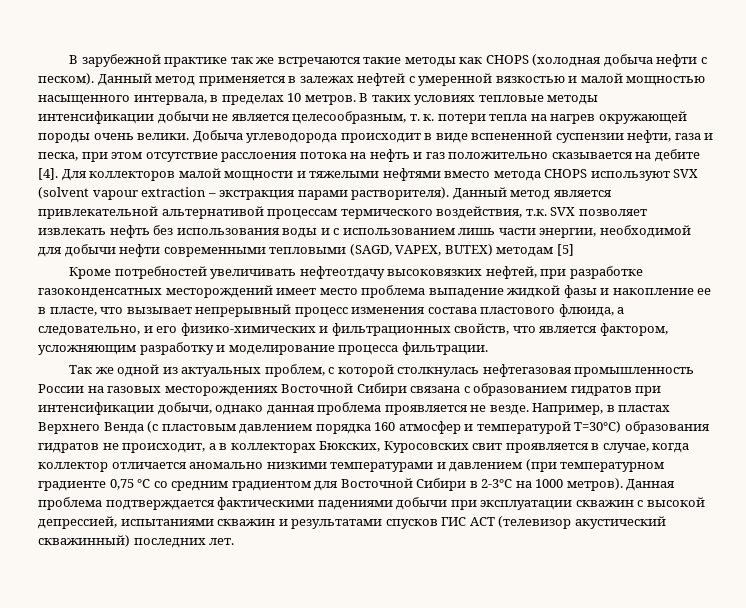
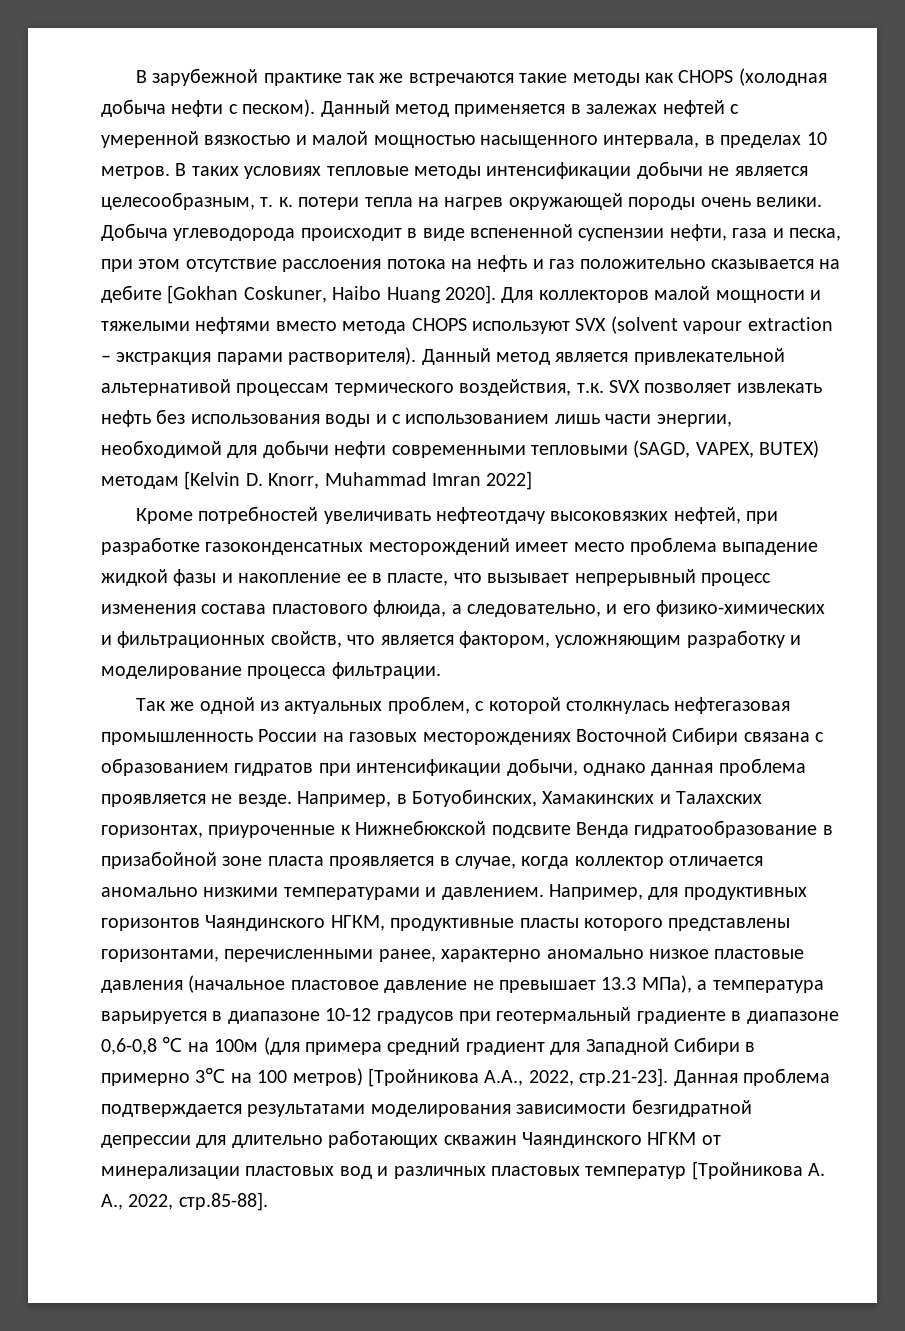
[38,168,58,180] [4]. -> [167,285,496,304] [Gokhan Coskuner, Haibo Huang 2020].
[556,244,574,256] [5] -> [184,471,533,490] [Kelvin D. Knorr, Muhammad Imran 2022]
[618,405,671,412] [38,421,710,434] [38,441,503,453] пластах Верхнего Венда (c пластовым давлением порядка 160 атмосфер и температурой T=30℃) образования гидратов не происходит, а в коллекторах Бюкских, Куросовских свит -> [412,789,763,807] [101,820,833,838] [101,851,324,869] Ботуобинских, Хамакинских и Талахских горизонтах, приуроченные к Нижнебюкской подсвите Венда гидратообразование в призабойной зоне пласта
[449,459,665,472] [38,478,676,491] [38,497,705,510] [38,516,666,529] [38,535,235,548] давлением (при температурном градиенте 0,75 ℃ со средним градиентом для Восточной Сибири в 2-3℃ на 1000 метров). Данная проблема подтверждается фактическими падениями добычи при эксплуатации скважин с высокой депрессией, испытаниями скважин и результатами спусков ГИС АСТ (телевизор акустический скважинный) последних лет. -> [441,884,807,900] [101,915,791,931] [101,949,805,962] [101,975,824,993] [101,1007,839,1024] [101,1036,756,1055] [101,1067,830,1087] [101,1099,752,1117] [101,1130,721,1148] [101,1161,826,1180] [101,1192,268,1211] давлением. Например, для продуктивных горизонтов Чаяндинского НГКМ, продуктивные пласты которого представлены горизонтами, перечисленными ранее, характерно аномально низкое пластовые давления (начальное пластовое давление не превышает 13.3 МПа), а температура варьируется в диапазоне 10-12 градусов при геотермальный градиенте в диапазоне 0,6-0,8 ℃ на 100м (для примера средний градиент для Западной Сибири в примерно 3℃ на 100 метров) [Тройникова А.А., 2022, стр.21-23]. Данная проблема подтверждается результатами моделирования зависимости безгидратной депрессии для длительно работающих скважин Чаяндинского НГКМ от минерализации пластовых вод и различных пластовых температур [Тройникова А. А., 2022, стр.85-88].

